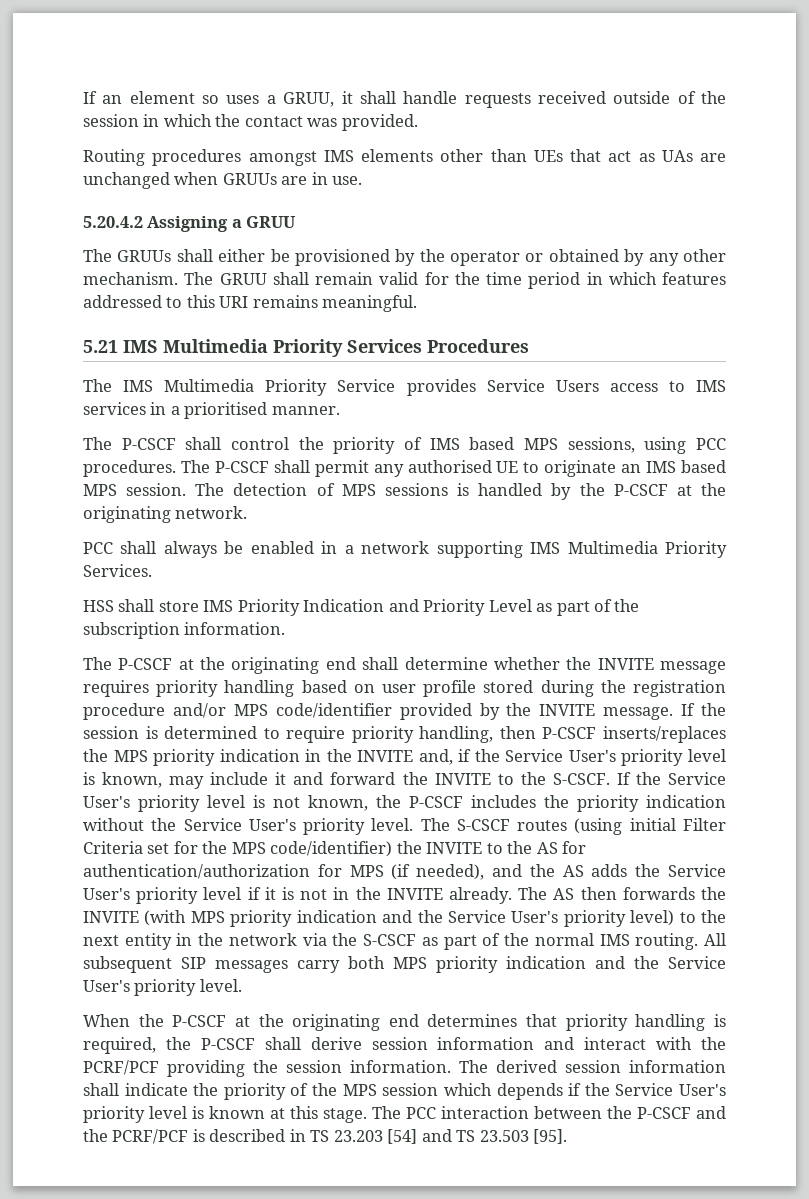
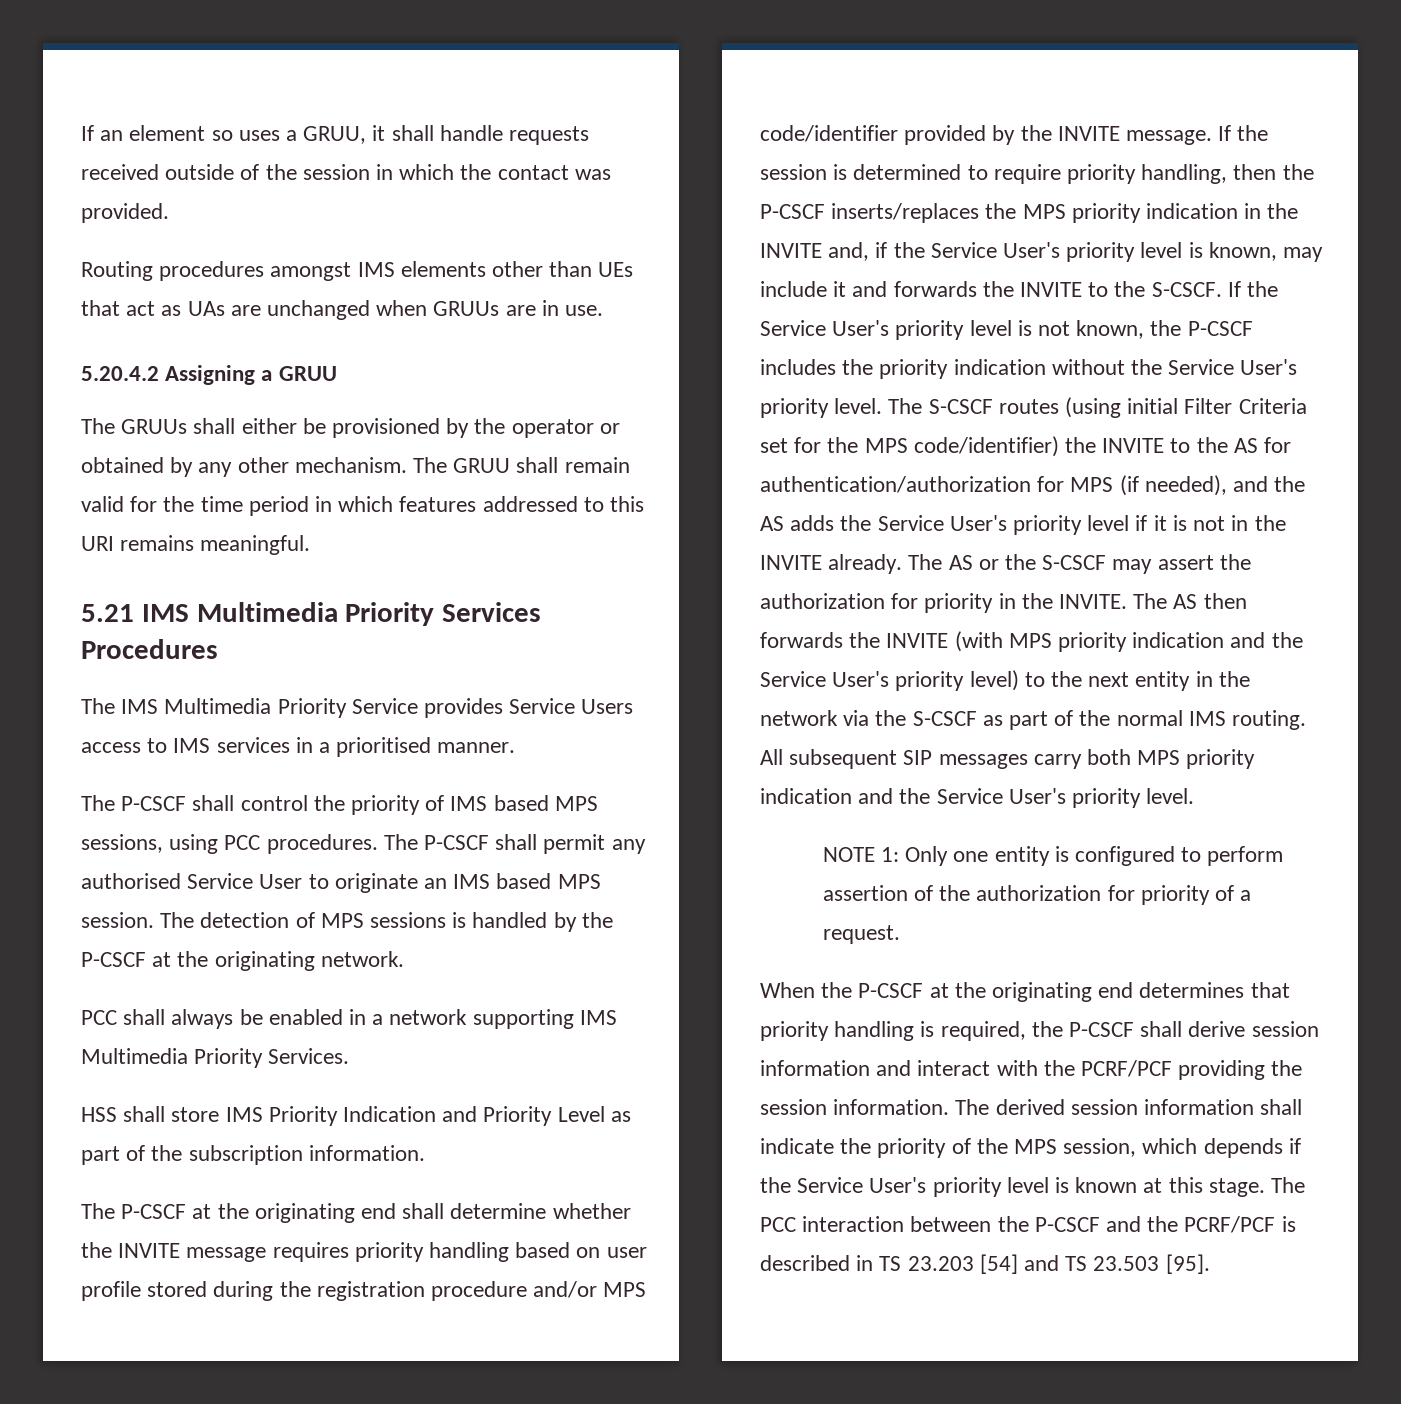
[496,461,519,473] UE -> [187,873,303,889] Service User
(536, 732) none -> [1282,164,1314,180] the
[330,772,396,785] forward -> [893,281,977,297] forwards
(575, 894) none -> [978,554,1251,574] [760,593,1198,613] or the S-CSCF may assert the authorization for priority in the INVITE. The AS
(242, 985) none -> [822,846,1284,866] [822,885,1252,905] [822,925,900,944] // NOTE 1: Only one entity is configured to perform assertion of the authorization for priority of a request.
[382,1083,439,1096] session -> [1063,1138,1137,1157] session,

